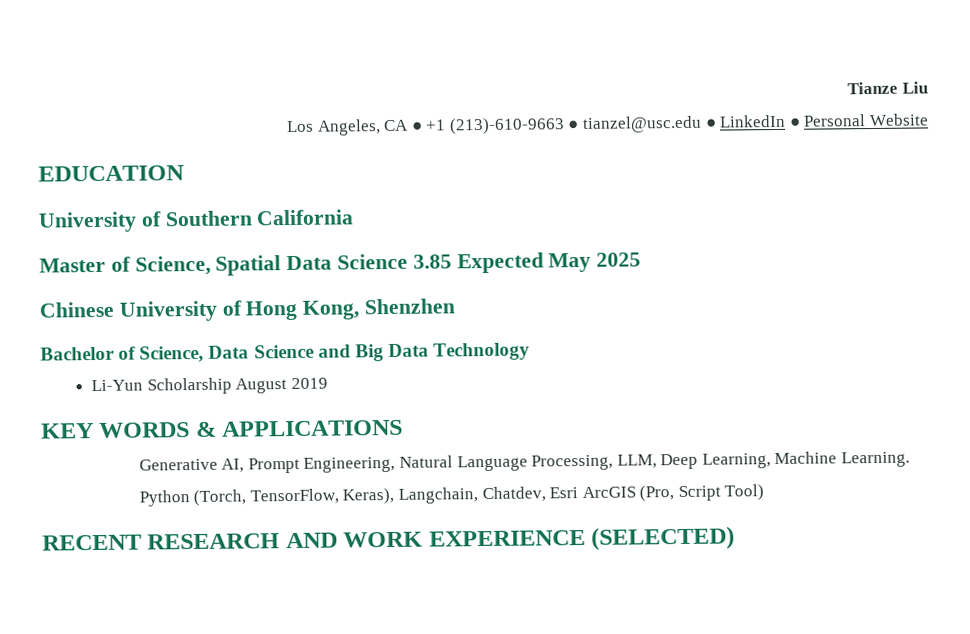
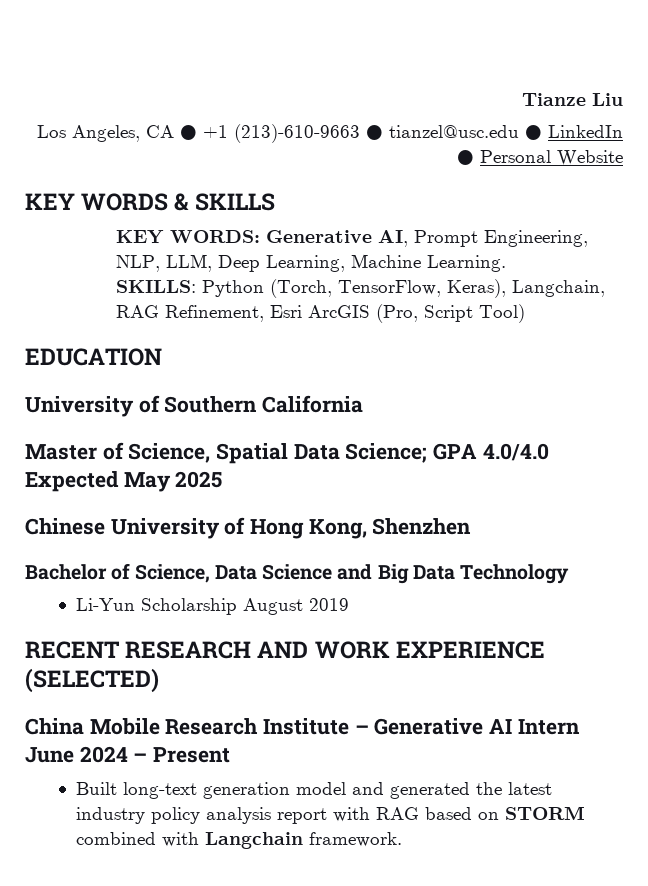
(930, 120) none -> [25,193,275,211] [115,230,588,247] [115,254,506,272] [115,279,605,298] [115,304,525,323] // KEY WORDS & SKILLS // KEY WORDS: Generative AI, Prompt Engineering, NLP, LLM, Deep Learning, Machine Learning. // SKILLS: Python (Torch, TensorFlow, Keras), Langchain, RAG Refinement, Esri ArcGIS (Pro, Script Tool)
[337,253,452,270] Science 3.85 -> [345,443,549,463] Science; GPA 4.0/4.0
[41,419,404,439] [138,451,911,474] [138,484,765,507] // KEY WORDS & APPLICATIONS // Generative AI, Prompt Engineering, Natural Language Processing, LLM, Deep Learning, Machine Learning. // Python (Torch, TensorFlow, Keras), Langchain, Chatdev, Esri ArcGIS (Pro, Script Tool) -> (350, 604) none
(736, 538) none -> [25,718,580,735] [25,746,231,763] [76,782,553,799] [76,806,586,824] [76,832,403,849] // China Mobile Research Institute – Generative AI Intern June 2024 – Present // Built long-text generation model and generated the latest industry policy analysis report with RAG based on STORM combined with Langchain framework.

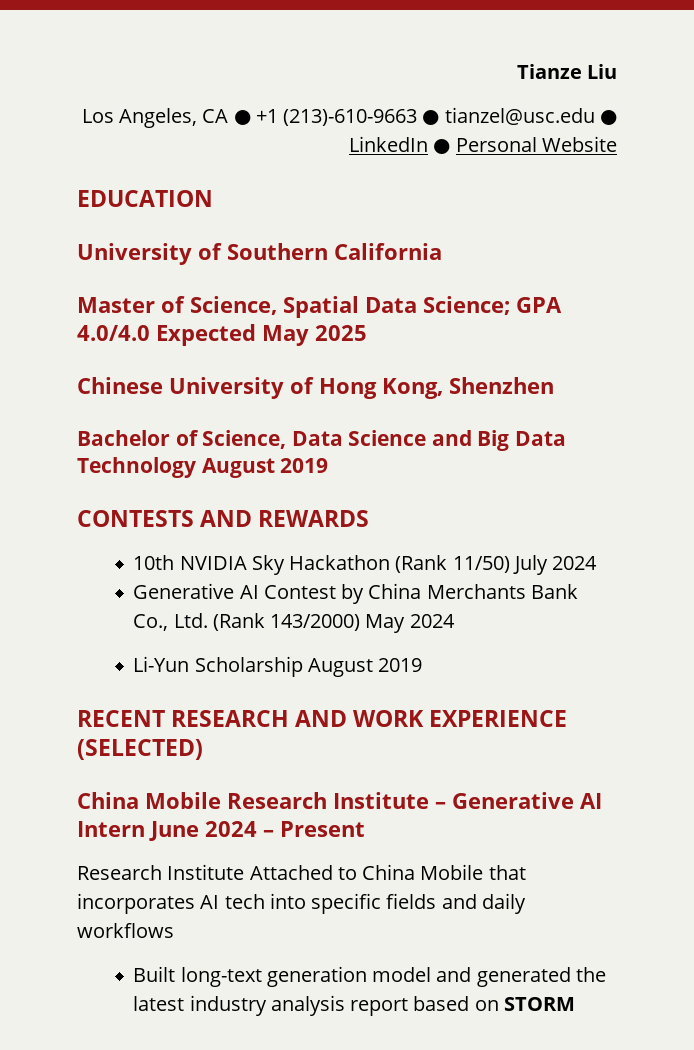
[25,193,275,211] [115,230,588,247] [115,254,506,272] [115,279,605,298] [115,304,525,323] // KEY WORDS & SKILLS // KEY WORDS: Generative AI, Prompt Engineering, NLP, LLM, Deep Learning, Machine Learning. // SKILLS: Python (Torch, TensorFlow, Keras), Langchain, RAG Refinement, Esri ArcGIS (Pro, Script Tool) -> (617, 144) none
(570, 574) none -> [201,458,329,478] [77,510,370,527] [133,555,598,575] [133,583,578,604] [133,613,455,633] August 2019 // CONTESTS AND REWARDS // 10th NVIDIA Sky Hackathon (Rank 11/50) July 2024 // Generative AI Contest by China Merchants Bank Co., Ltd. (Rank 143/2000) May 2024
(231, 755) none -> [77,864,526,880] [77,893,526,914] [77,923,174,938] // Research Institute Attached to China Mobile that incorporates AI tech into specific fields and daily workflows
[151,807,201,824] policy -> (267, 1005) none
[333,807,420,822] with RAG -> (409, 1007) none
[76,832,403,849] combined with Langchain framework. -> (575, 1004) none

